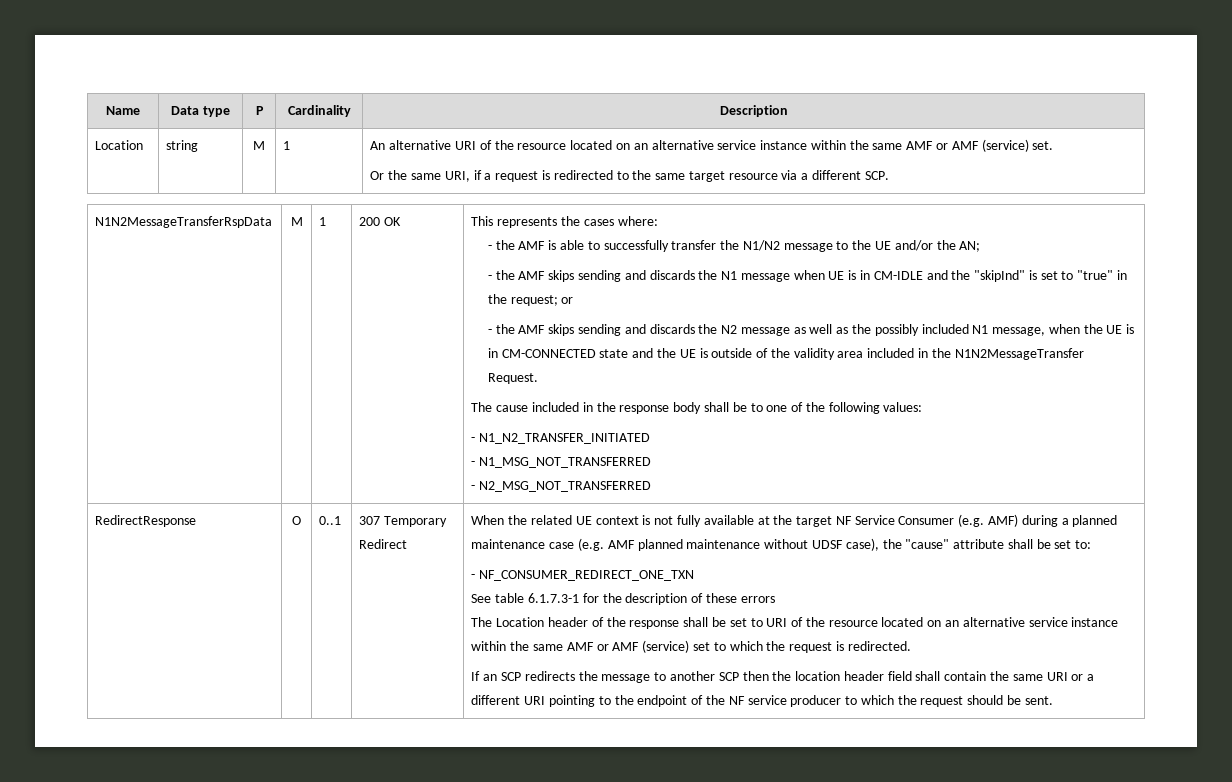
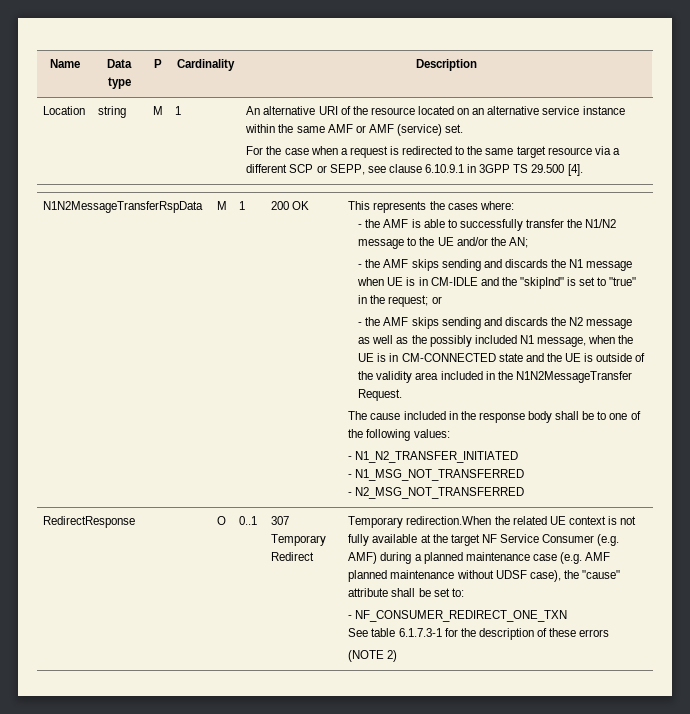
[370,170,482,182] Or the same URI, if -> [246,146,338,155] For the case when
[864,171,889,180] SCP. -> [289,164,583,176] SCP or SEPP, see clause 6.10.9.1 in 3GPP TS 29.500 [4].
[471,515,505,525] When -> [348,516,492,528] Temporary redirection.When
[471,617,1119,629] [471,640,911,653] [471,671,1095,683] [471,695,1053,707] The Location header of the response shall be set to URI of the resource located on an alternative service instance within the same AMF or AMF (service) set to which the request is redirected. // If an SCP redirects the message to another SCP then the location header field shall contain the same URI or a different URI pointing to the endpoint of the NF service producer to which the request should be sent. -> [348,650,398,662] (NOTE 2)

